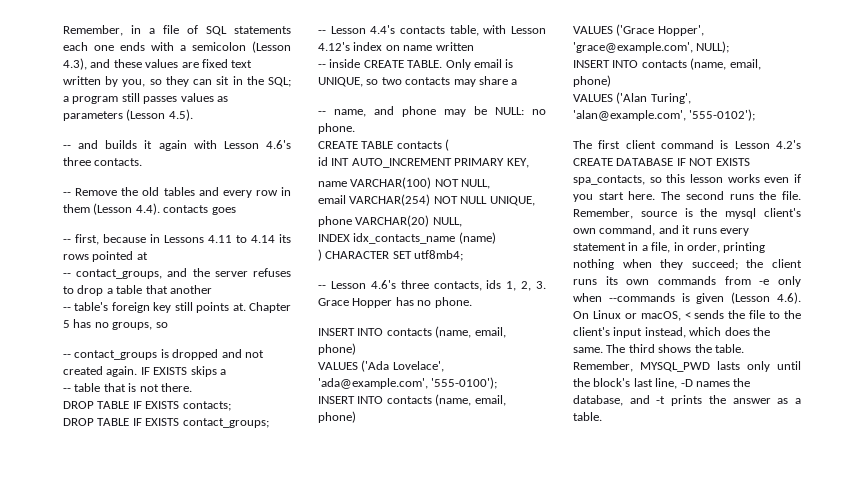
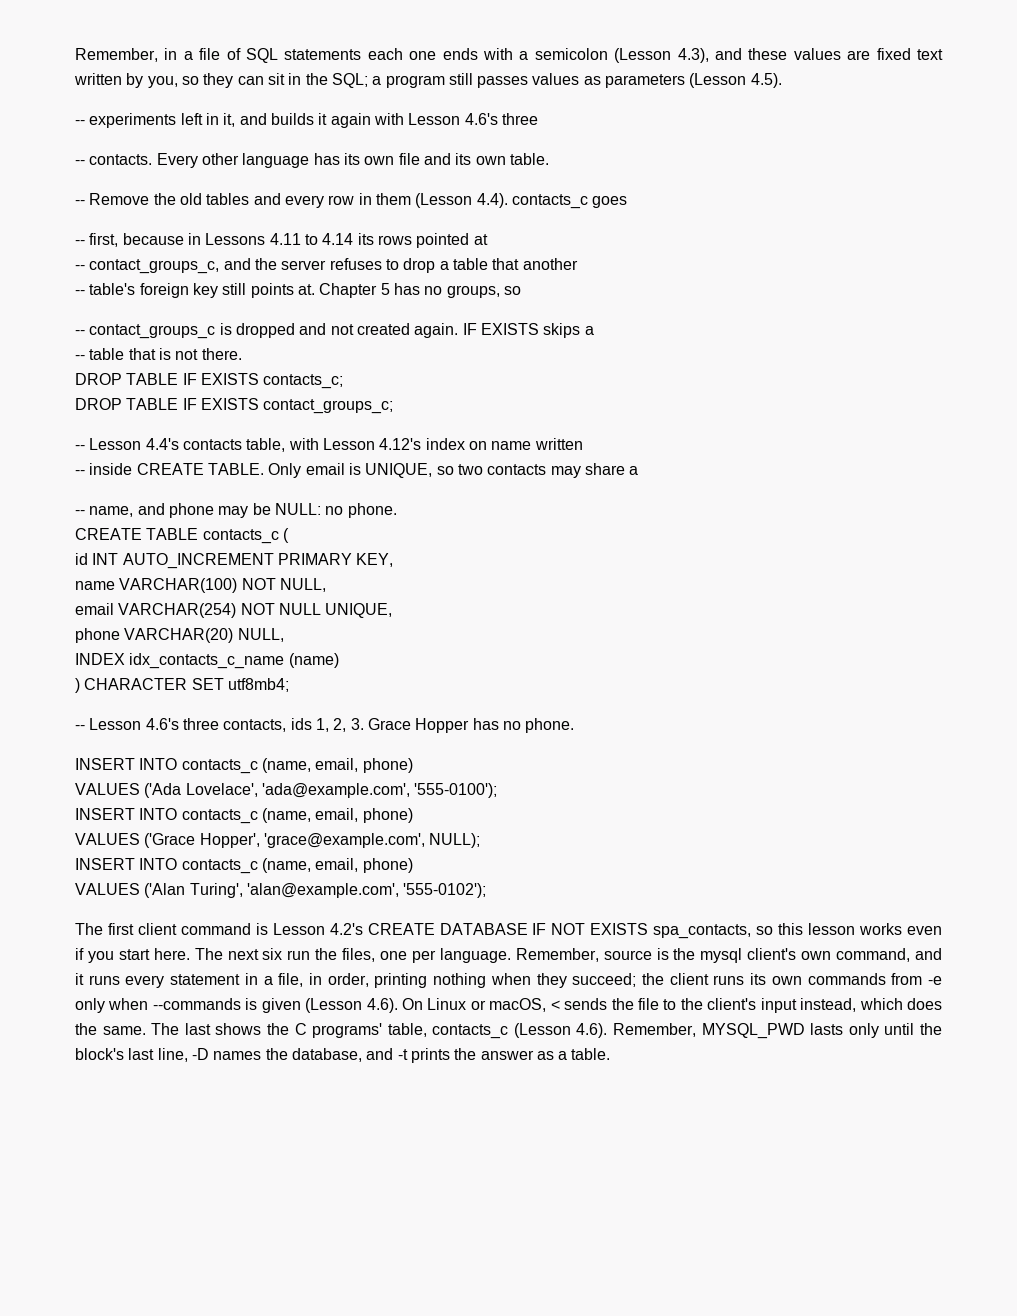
(71, 147) none -> [89,113,236,128] experiments left in it,
(91, 161) none -> [75,160,85,165] // --
(143, 162) none -> [156,153,549,168] Every other language has its own file and its own table.
[163,205,209,213] contacts -> [511,194,588,209] contacts_c
[76,269,163,279] contact_groups, -> [89,259,220,274] contact_groups_c,
[74,350,158,360] contact_groups -> [89,324,216,339] contact_groups_c
[182,401,231,411] [63,418,269,428] contacts; // DROP TABLE IF EXISTS contact_groups; -> [263,374,344,389] [75,398,394,414] contacts_c; // DROP TABLE IF EXISTS contact_groups_c;
[396,141,442,149] contacts -> [202,529,279,544] contacts_c
[353,233,456,244] idx_contacts_name -> [129,653,285,669] idx_contacts_c_name
[386,328,432,336] contacts -> [181,759,258,774] contacts_c
[386,396,432,404] contacts -> [181,809,258,824] contacts_c
[641,60,687,68] contacts -> [181,859,258,874] contacts_c
[685,191,801,200] second runs the file. -> [227,948,511,963] next six run the files, one per language.
[628,344,655,353] third -> [184,1023,211,1035] last
[714,344,744,353] table. -> [294,1023,608,1039] C programs' table, contacts_c (Lesson 4.6).

